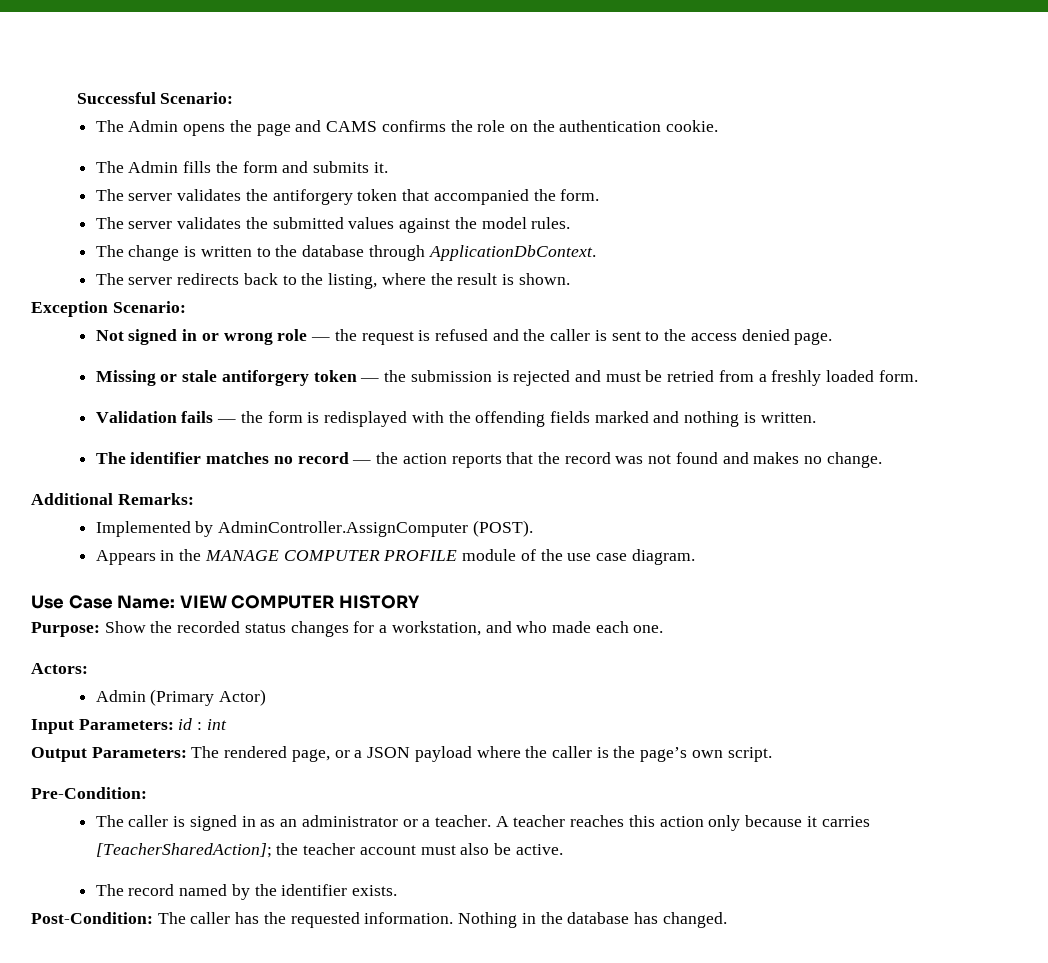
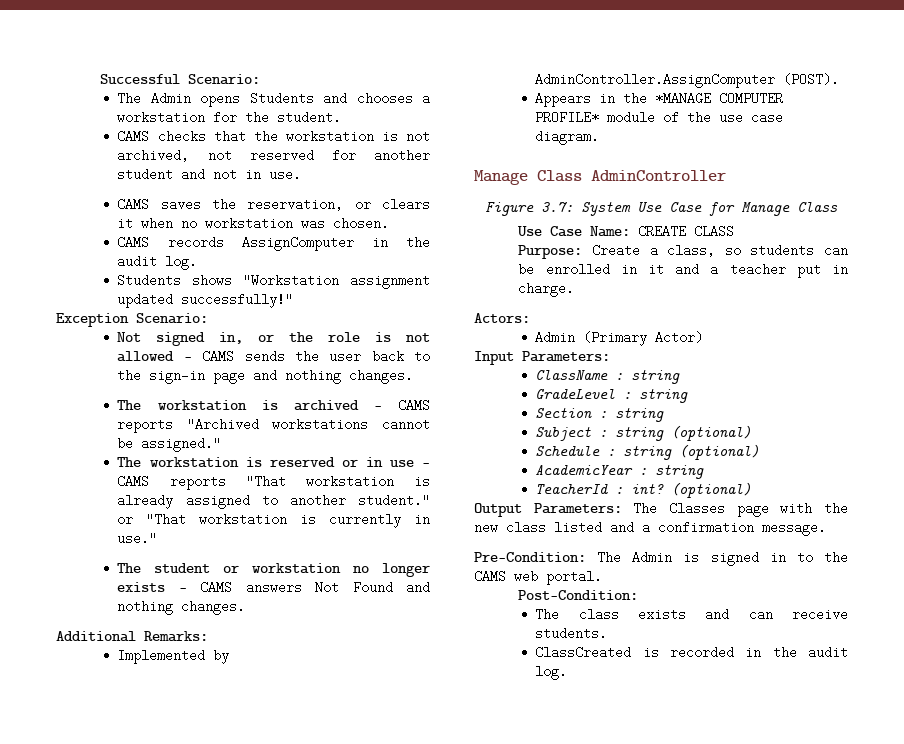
[229,120,719,136] [95,161,388,173] [95,189,600,205] [95,217,571,233] [95,245,596,261] [95,273,570,289] [31,301,186,317] [95,329,833,345] [95,370,918,386] [95,411,816,427] [95,452,882,468] the page and CAMS confirms the role on the authentication cookie. // The Admin fills the form and submits it. // The server validates the antiforgery token that accompanied the form. // The server validates the submitted values against the model rules. // The change is written to the database through ApplicationDbContext. // The server redirects back to the listing, where the result is shown. // Exception Scenario: // Not signed in or wrong role — the request is refused and the caller is sent to the access denied page. // Missing or stale antiforgery token — the submission is rejected and must be retried from a freshly loaded form. // Validation fails — the form is redisplayed with the offending fields marked and nothing is written. // The identifier matches no record — the action reports that the record was not found and makes no change. -> [249,92,430,105] [117,111,342,124] [117,130,430,143] [117,149,430,162] [117,168,302,181] [117,198,430,211] [117,217,390,230] [117,236,430,251] [117,255,198,270] [117,274,430,289] [117,293,294,308] [56,313,208,327] [117,332,431,346] [117,350,430,363] [117,369,414,384] [117,399,430,412] [117,418,430,433] [117,437,222,452] [117,457,430,468] [117,475,430,490] [117,494,430,509] [117,513,430,528] [117,532,158,545] [117,563,430,577] [117,581,430,594] [117,600,246,615] Students and chooses a workstation for the student. // CAMS checks that the workstation is not archived, not reserved for another student and not in use. // CAMS saves the reservation, or clears it when no workstation was chosen. // CAMS records AssignComputer in the audit log. // Students shows "Workstation assignment updated successfully!" // Exception Scenario: // Not signed in, or the role is not allowed — CAMS sends the user back to the sign-in page and nothing changes. // The workstation is archived — CAMS reports "Archived workstations cannot be assigned." // The workstation is reserved or in use — CAMS reports "That workstation is already assigned to another student." or "That workstation is currently in use." // The student or workstation no longer exists — CAMS answers Not Found and nothing changes.
[204,550,458,561] MANAGE COMPUTER PROFILE -> [655,92,784,105] [535,111,600,124] *MANAGE COMPUTER PROFILE*
[31,595,420,609] [31,621,664,637] Use Case Name: VIEW COMPUTER HISTORY // Purpose: Show the recorded status changes for a workstation, and who made each one. -> [474,170,726,185] [485,202,838,216] [517,225,735,238] [518,244,848,259] [518,263,848,278] [518,282,575,297] Manage Class AdminController // Figure 3.7: System Use Case for Manage Class // Use Case Name: CREATE CLASS // Purpose: Create a class, so students can be enrolled in it and a teacher put in charge.
[178,718,227,730] [31,746,772,762] id : int // Output Parameters: The rendered page, or a JSON payload where the caller is the page’s own script. -> [535,370,681,384] [535,389,689,403] [535,408,665,422] [535,425,752,441] [535,444,760,460] [535,465,705,479] [535,482,752,498] [474,502,848,517] [474,521,826,536] // ClassName : string // GradeLevel : string // Section : string // Subject : string (optional) // Schedule : string (optional) // AcademicYear : string // TeacherId : int? (optional) // Output Parameters: The Classes page with the new class listed and a confirmation message.
[95,815,169,827] // The caller -> [597,551,673,564] The Admin
[260,815,870,831] [95,843,563,858] [95,884,398,900] [31,912,727,928] as an administrator or a teacher. A teacher reaches this action only because it carries [TeacherSharedAction]; the teacher account must also be active. // The record named by the identifier exists. // Post-Condition: The caller has the requested information. Nothing in the database has changed. -> [796,551,848,564] [474,570,602,585] [518,590,639,600] [535,608,848,621] [535,627,608,640] [535,646,848,659] [535,665,568,680] to the CAMS web portal. // Post-Condition: // The class exists and can receive students. // ClassCreated is recorded in the audit log.

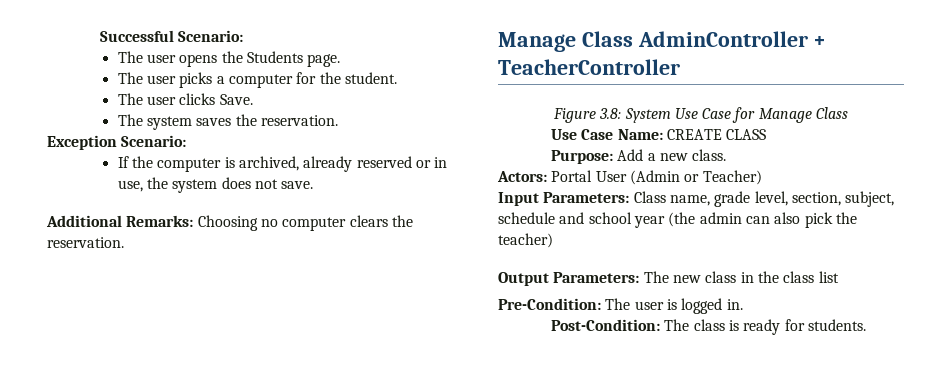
[150,92,430,107] [117,111,342,124] [117,130,430,143] [117,149,430,162] [117,168,302,181] [117,198,430,211] [117,217,390,230] [117,236,430,251] [117,255,198,270] [117,274,430,289] [117,293,294,308] [56,313,208,327] [117,332,431,346] [117,350,430,363] [117,369,414,384] [117,399,430,412] [117,418,430,433] [117,437,222,452] [117,457,430,468] [117,475,430,490] [117,494,430,509] [117,513,430,528] [117,532,158,545] [117,563,430,577] [117,581,430,594] [117,600,246,615] [56,631,208,642] [117,649,230,664] [535,73,840,88] [535,92,784,107] [535,111,784,124] [535,130,600,145] Admin opens Students and chooses a workstation for the student. // CAMS checks that the workstation is not archived, not reserved for another student and not in use. // CAMS saves the reservation, or clears it when no workstation was chosen. // CAMS records AssignComputer in the audit log. // Students shows "Workstation assignment updated successfully!" // Exception Scenario: // Not signed in, or the role is not allowed — CAMS sends the user back to the sign-in page and nothing changes. // The workstation is archived — CAMS reports "Archived workstations cannot be assigned." // The workstation is reserved or in use — CAMS reports "That workstation is already assigned to another student." or "That workstation is currently in use." // The student or workstation no longer exists — CAMS answers Not Found and nothing changes. // Additional Remarks: // Implemented by AdminController.AssignComputer (POST). // Appears in the *MANAGE COMPUTER PROFILE* module of the use case diagram. -> [147,51,341,67] [117,72,397,88] [117,93,253,105] [117,114,339,130] [47,135,187,150] [117,156,448,172] [117,177,314,193] [46,215,413,231] [47,237,124,248] user opens the Students page. // The user picks a computer for the student. // The user clicks Save. // The system saves the reservation. // Exception Scenario: // If the computer is archived, already reserved or in use, the system does not save. // Additional Remarks: Choosing no computer clears the reservation.
(726, 175) none -> [813,36,827,47] [498,59,680,75] + TeacherController
[541,202,573,212] 3.7: -> [599,108,622,119] 3.8:
[592,244,848,257] [518,263,848,278] [518,282,575,297] [474,313,530,323] [535,331,704,346] [474,351,610,365] [535,370,681,384] [535,389,689,403] [535,408,665,422] [535,425,752,441] [535,444,760,460] [535,465,705,479] [535,482,752,498] [474,502,848,517] [474,521,826,536] [474,551,848,566] [474,570,602,585] Create a class, so students can be enrolled in it and a teacher put in charge. // Actors: // Admin (Primary Actor) // Input Parameters: // ClassName : string // GradeLevel : string // Section : string // Subject : string (optional) // Schedule : string (optional) // AcademicYear : string // TeacherId : int? (optional) // Output Parameters: The Classes page with the new class listed and a confirmation message. // Pre-Condition: The Admin is signed in to the CAMS web portal. -> [617,149,727,161] [497,170,762,185] [498,191,895,207] [498,212,857,228] [498,233,553,248] [498,271,839,286] [498,298,743,314] Add a new class. // Actors: Portal User (Admin or Teacher) // Input Parameters: Class name, grade level, section, subject, schedule and school year (the admin can also pick the teacher) // Output Parameters: The new class in the class list // Pre-Condition: The user is logged in.
(639, 595) // -> (661, 325) none
[638,608,848,621] [535,627,608,640] [535,646,848,659] [535,665,568,680] exists and can receive students. // ClassCreated is recorded in the audit log. -> [729,319,867,335] is ready for students.

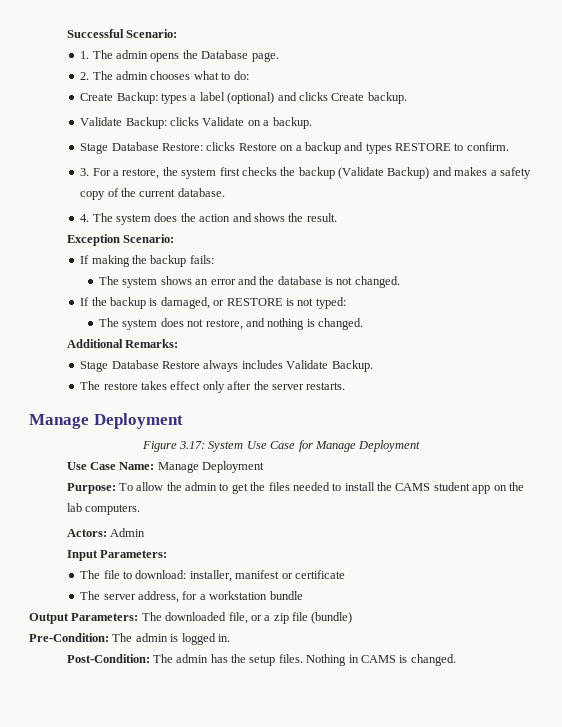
[117,51,177,63] The user -> [80,50,149,59] 1. The admin
[247,51,304,63] Students -> [201,50,249,59] Database
[117,72,397,88] [117,93,253,105] [117,114,339,130] [47,135,187,150] [117,156,448,172] [117,177,314,193] [46,215,413,231] [47,237,124,248] [498,31,827,52] [498,59,680,75] The user picks a computer for the student. // The user clicks Save. // The system saves the reservation. // Exception Scenario: // If the computer is archived, already reserved or in use, the system does not save. // Additional Remarks: Choosing no computer clears the reservation. // Manage Class AdminController + TeacherController -> [80,71,249,80] [80,92,407,104] [80,117,312,129] [80,142,509,154] [80,167,531,179] [80,188,225,200] [80,213,337,225] [66,234,174,246] [80,255,214,267] [99,276,400,288] [80,297,346,309] [99,318,364,330] [66,339,178,348] [80,360,373,372] [80,381,346,393] [29,413,183,429] 2. The admin chooses what to do: // Create Backup: types a label (optional) and clicks Create backup. // Validate Backup: clicks Validate on a backup. // Stage Database Restore: clicks Restore on a backup and types RESTORE to confirm. // 3. For a restore, the system first checks the backup (Validate Backup) and makes a safety copy of the current database. // 4. The system does the action and shows the result. // Exception Scenario: // If making the backup fails: // The system shows an error and the database is not changed. // If the backup is damaged, or RESTORE is not typed: // The system does not restore, and nothing is changed. // Additional Remarks: // Stage Database Restore always includes Validate Backup. // The restore takes effect only after the server restarts. // Manage Deployment
[599,108,622,119] 3.8: -> [179,441,206,449] 3.17:
[816,107,849,119] Class -> [358,440,421,452] Deployment
[667,129,767,140] CREATE CLASS -> [157,461,265,473] Manage Deployment
[617,149,727,161] [497,170,762,185] [498,191,895,207] [498,212,857,228] [498,233,553,248] [498,271,839,286] Add a new class. // Actors: Portal User (Admin or Teacher) // Input Parameters: Class name, grade level, section, subject, schedule and school year (the admin can also pick the teacher) // Output Parameters: The new class in the class list -> [118,482,524,494] [66,503,140,515] [66,528,145,537] [66,550,167,561] [80,570,345,582] [80,591,303,603] [29,612,353,624] To allow the admin to get the files needed to install the CAMS student app on the lab computers. // Actors: Admin // Input Parameters: // The file to download: installer, manifest or certificate // The server address, for a workstation bundle // Output Parameters: The downloaded file, or a zip file (bundle)
[634,301,664,310] user -> [135,633,168,642] admin
[693,319,867,335] class is ready for students. -> [176,654,456,666] admin has the setup files. Nothing in CAMS is changed.

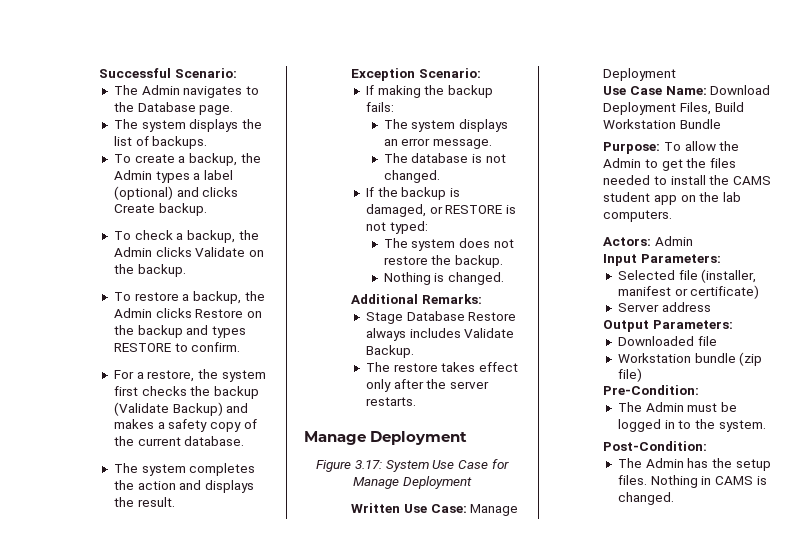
[80,50,180,62] 1. The admin opens -> [114,85,260,98] The Admin navigates to
[80,71,249,80] [80,92,158,104] 2. The admin chooses what to do: // Create Backup: -> [114,119,263,132] [114,136,208,149] [114,153,261,166] [114,170,153,180] The system displays the list of backups. // To create a backup, the Admin
[80,117,167,129] Validate Backup: -> [114,230,259,243] [114,247,153,257] To check a backup, the Admin
[263,117,312,129] [80,142,204,154] a backup. // Stage Database Restore: -> [114,264,186,277] [114,291,265,304] [114,308,153,318] the backup. // To restore a backup, the Admin
[295,145,302,151] a -> [114,325,135,335] the
[80,168,90,176] 3. -> (241, 347) none
[80,213,178,225] 4. The system does -> [114,463,256,476] The system completes
[253,213,285,222] shows -> [205,480,255,493] displays
[160,276,192,285] shows -> [458,119,508,132] displays
[237,276,275,285] and the -> [432,139,492,149] [383,153,408,163] message. // The
[205,318,305,330] restore, and nothing -> [383,255,503,268] [383,272,431,285] restore the backup. // Nothing
(421, 446) none -> [351,503,519,516] [603,68,677,81] // Written Use Case: Manage Deployment
[157,461,265,473] Manage Deployment -> [710,85,771,95] [603,102,744,115] [603,119,721,129] Download Deployment Files, Build Workstation Bundle
[185,482,218,491] admin -> [603,158,642,168] Admin
[80,570,345,582] [80,591,303,603] [29,612,353,624] [29,633,230,645] The file to download: installer, manifest or certificate // The server address, for a workstation bundle // Output Parameters: The downloaded file, or a zip file (bundle) // Pre-Condition: The admin is logged in. -> [618,269,757,283] [618,285,760,299] [618,302,711,312] [603,320,733,332] [618,336,717,346] [618,352,763,366] [618,368,643,382] [603,385,700,395] [618,402,738,412] [618,419,766,432] Selected file (installer, manifest or certificate) // Server address // Output Parameters: // Downloaded file // Workstation bundle (zip file) // Pre-Condition: // The Admin must be logged in to the system.
[152,654,209,663] The admin -> [618,458,684,468] // The Admin

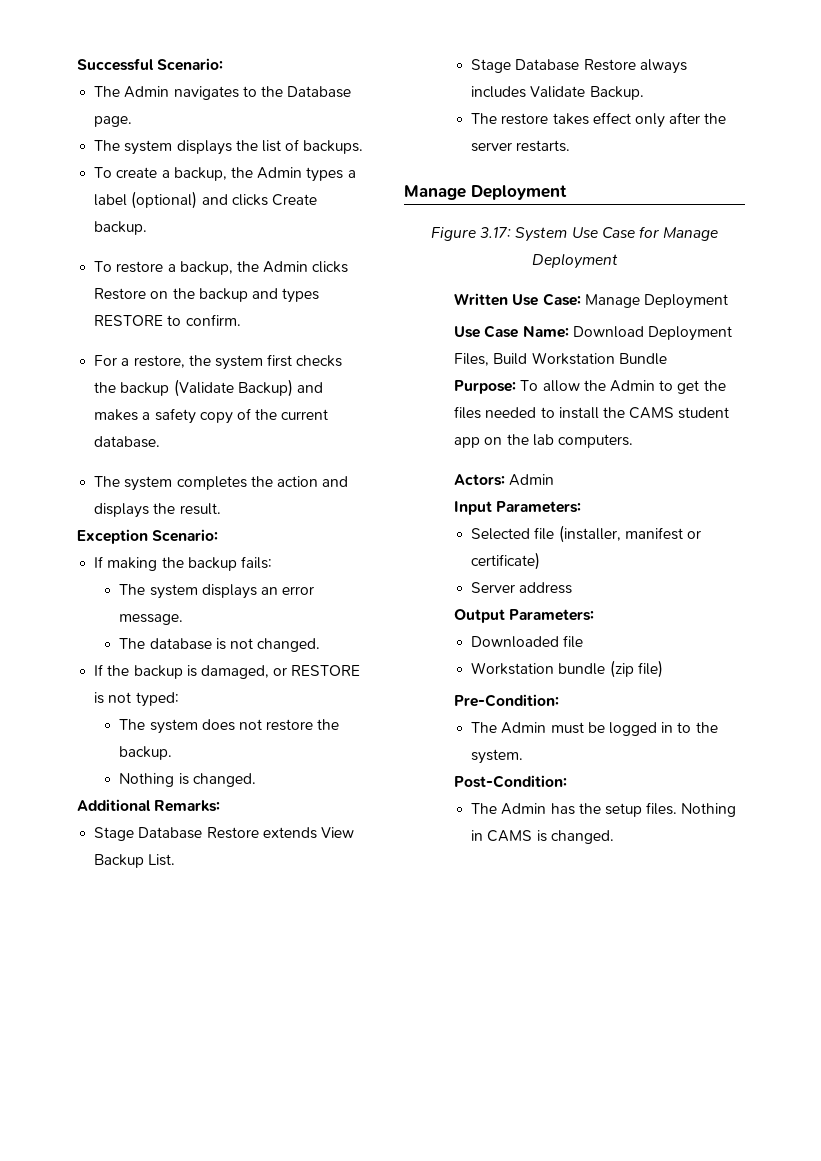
[114,230,259,243] [114,247,265,257] [114,264,186,277] // To check a backup, the Admin clicks Validate on the backup. -> (148, 228) none
(482, 299) none -> [94,827,355,841] [94,854,176,868] // Stage Database Restore extends View Backup List.

